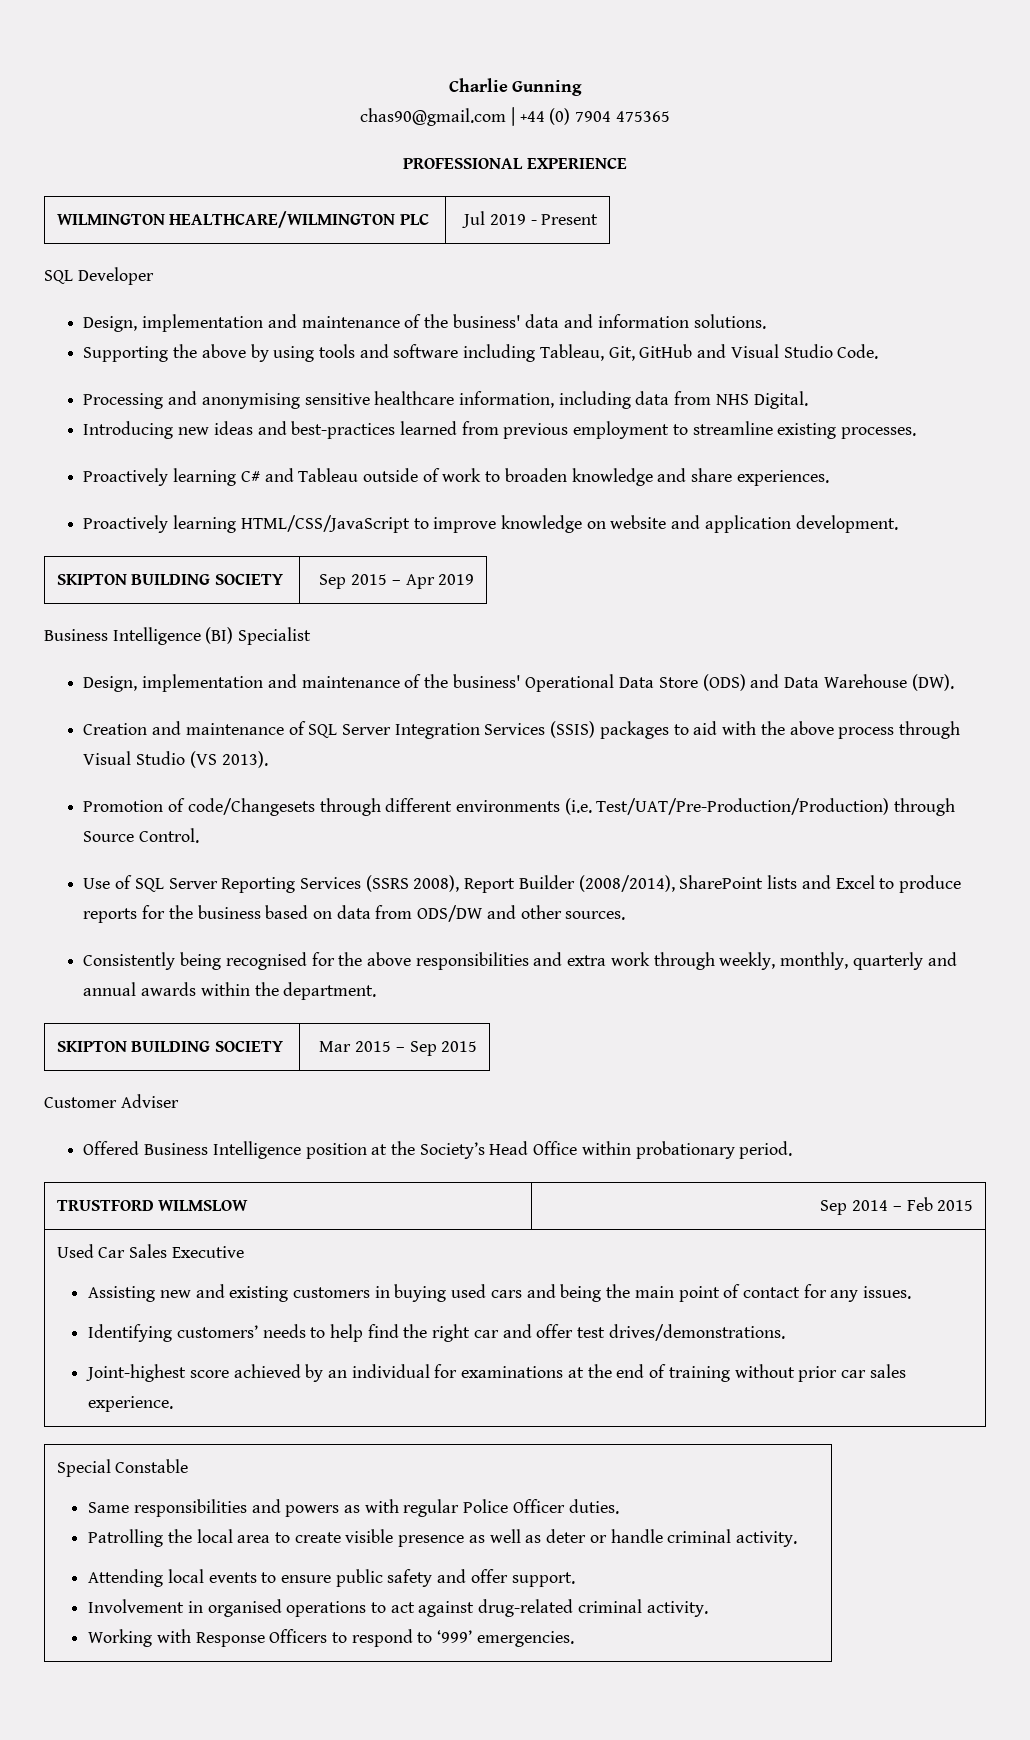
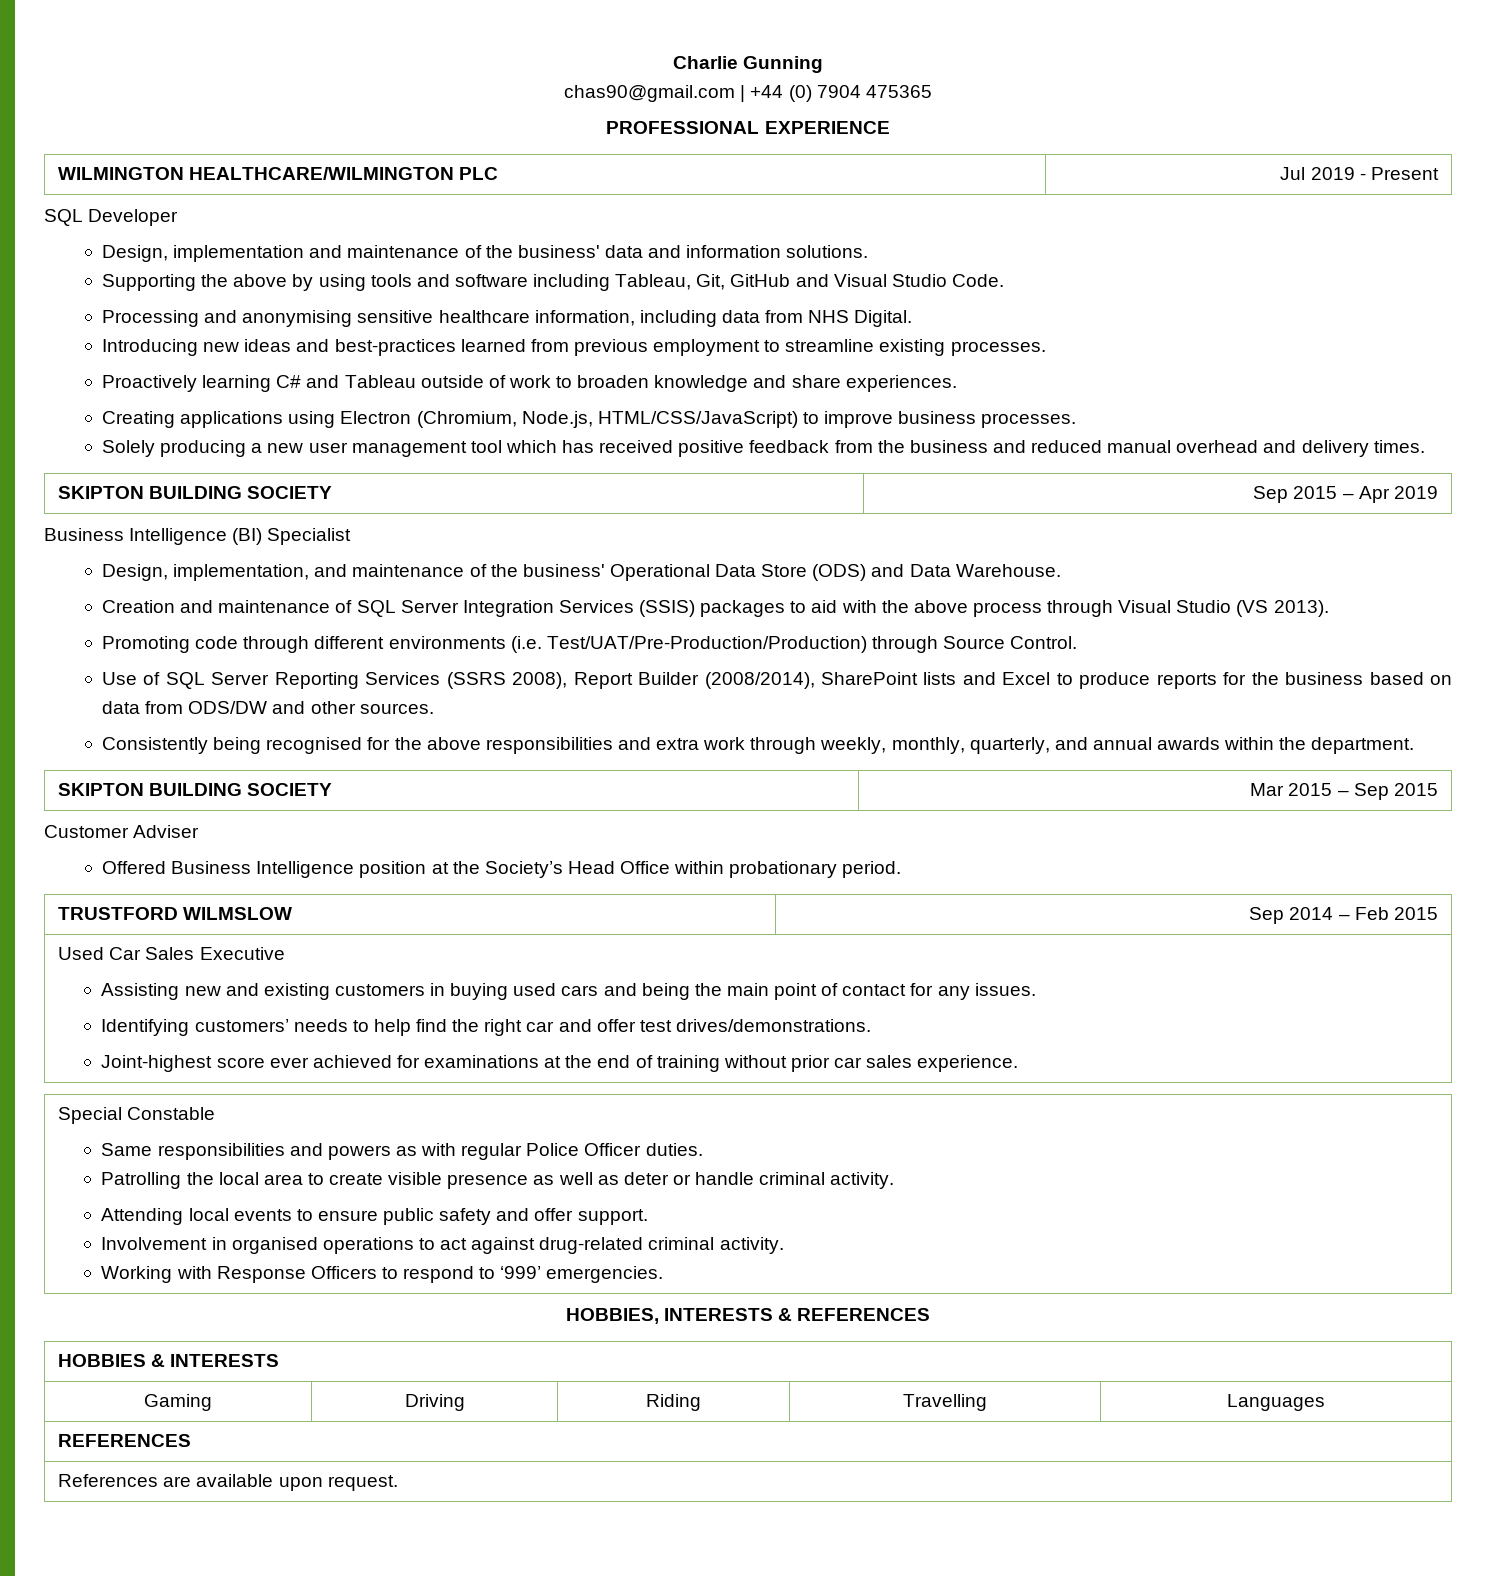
[83,515,898,533] Proactively learning HTML/CSS/JavaScript to improve knowledge on website and application development. -> [102,411,1077,428] [102,440,1425,457] Creating applications using Electron (Chromium, Node.js, HTML/CSS/JavaScript) to improve business processes. // Solely producing a new user management tool which has received positive feedback from the business and reduced manual overhead and delivery times.
[142,674,264,692] implementation -> [173,564,310,581] implementation,
[823,674,954,691] Warehouse (DW). -> [955,564,1061,577] Warehouse.
[83,798,315,816] Promotion of code/Changesets -> [102,636,239,653] Promoting code
[852,952,923,970] quarterly -> [969,737,1050,754] quarterly,
[233,1364,430,1382] achieved by an individual -> [269,1055,392,1068] ever achieved
(574, 1639) none -> [565,1308,931,1324] [58,1354,280,1367] [144,1394,212,1411] [404,1394,465,1411] [646,1394,701,1411] [903,1394,987,1411] [1227,1394,1325,1411] [58,1434,192,1447] [58,1474,398,1491] // HOBBIES, INTERESTS & REFERENCES // HOBBIES & INTERESTS // Gaming | Driving | Riding | Travelling | Languages // REFERENCES // References are available upon request.

